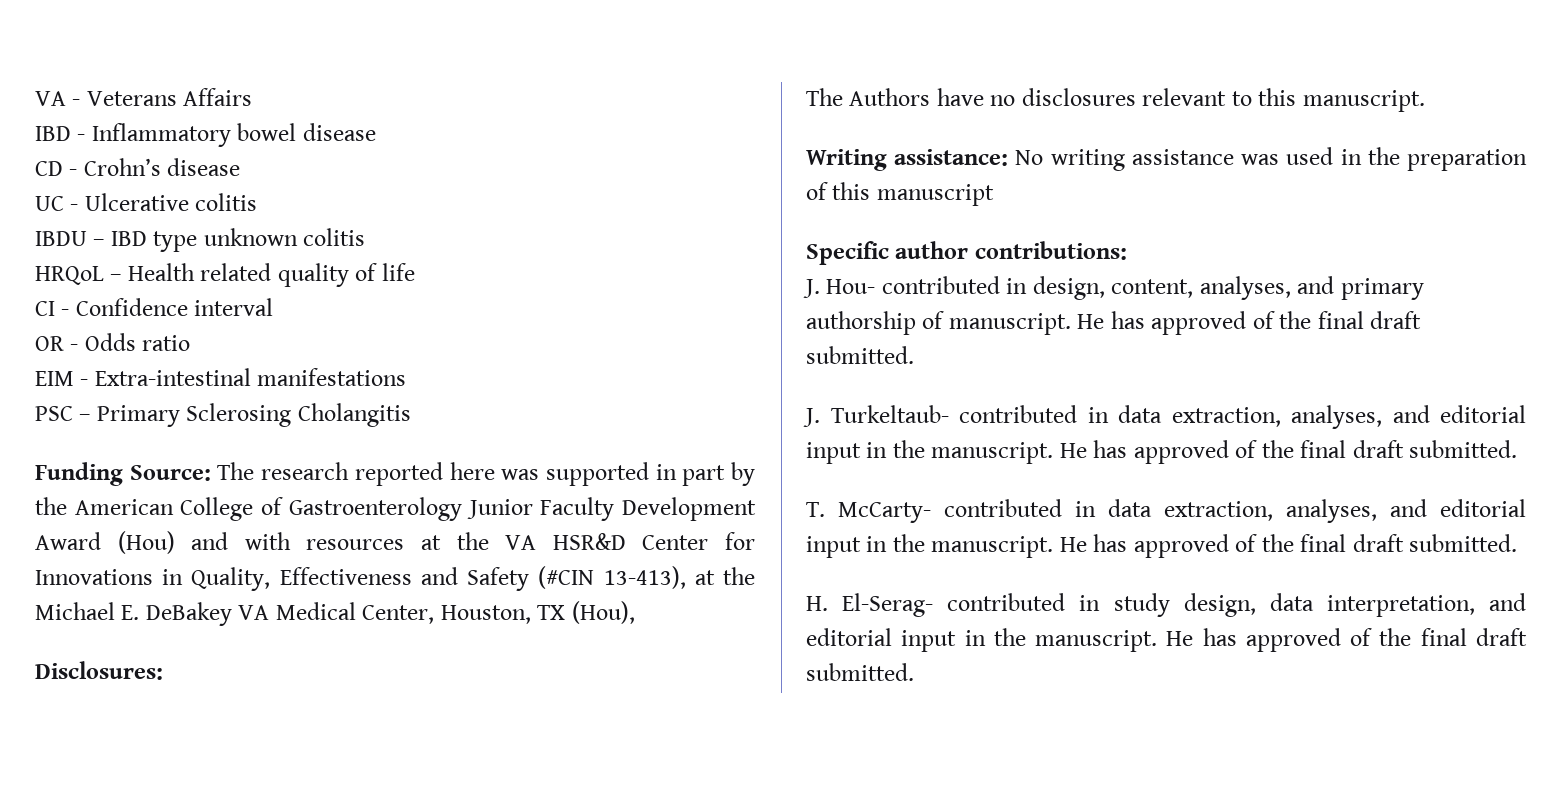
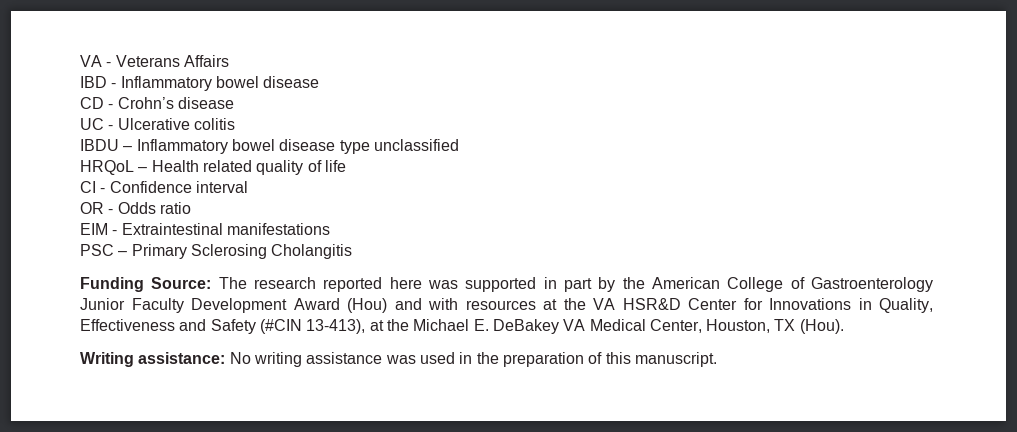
[110,228,366,252] IBD type unknown colitis -> [136,139,459,154] Inflammatory bowel disease type unclassified
[94,368,251,386] Extra-intestinal -> [121,223,223,235] Extraintestinal
[571,601,635,624] [35,661,163,680] [806,88,1425,112] (Hou), // Disclosures: // The Authors have no disclosures relevant to this manuscript. -> [799,319,844,334] (Hou).
[876,184,994,206] [806,241,1127,265] [803,276,1424,300] [806,311,1422,335] [806,346,914,364] [803,405,1526,429] [806,440,1518,464] [806,499,1526,523] [806,534,1518,558] [806,593,1526,617] [806,628,1527,652] [806,663,914,681] manuscript // Specific author contributions: // J. Hou- contributed in design, content, analyses, and primary authorship of manuscript. He has approved of the final draft submitted. // J. Turkeltaub- contributed in data extraction, analyses, and editorial input in the manuscript. He has approved of the final draft submitted. // T. McCarty- contributed in data extraction, analyses, and editorial input in the manuscript. He has approved of the final draft submitted. // H. El-Serag- contributed in study design, data interpretation, and editorial input in the manuscript. He has approved of the final draft submitted. -> [634,352,717,367] manuscript.

